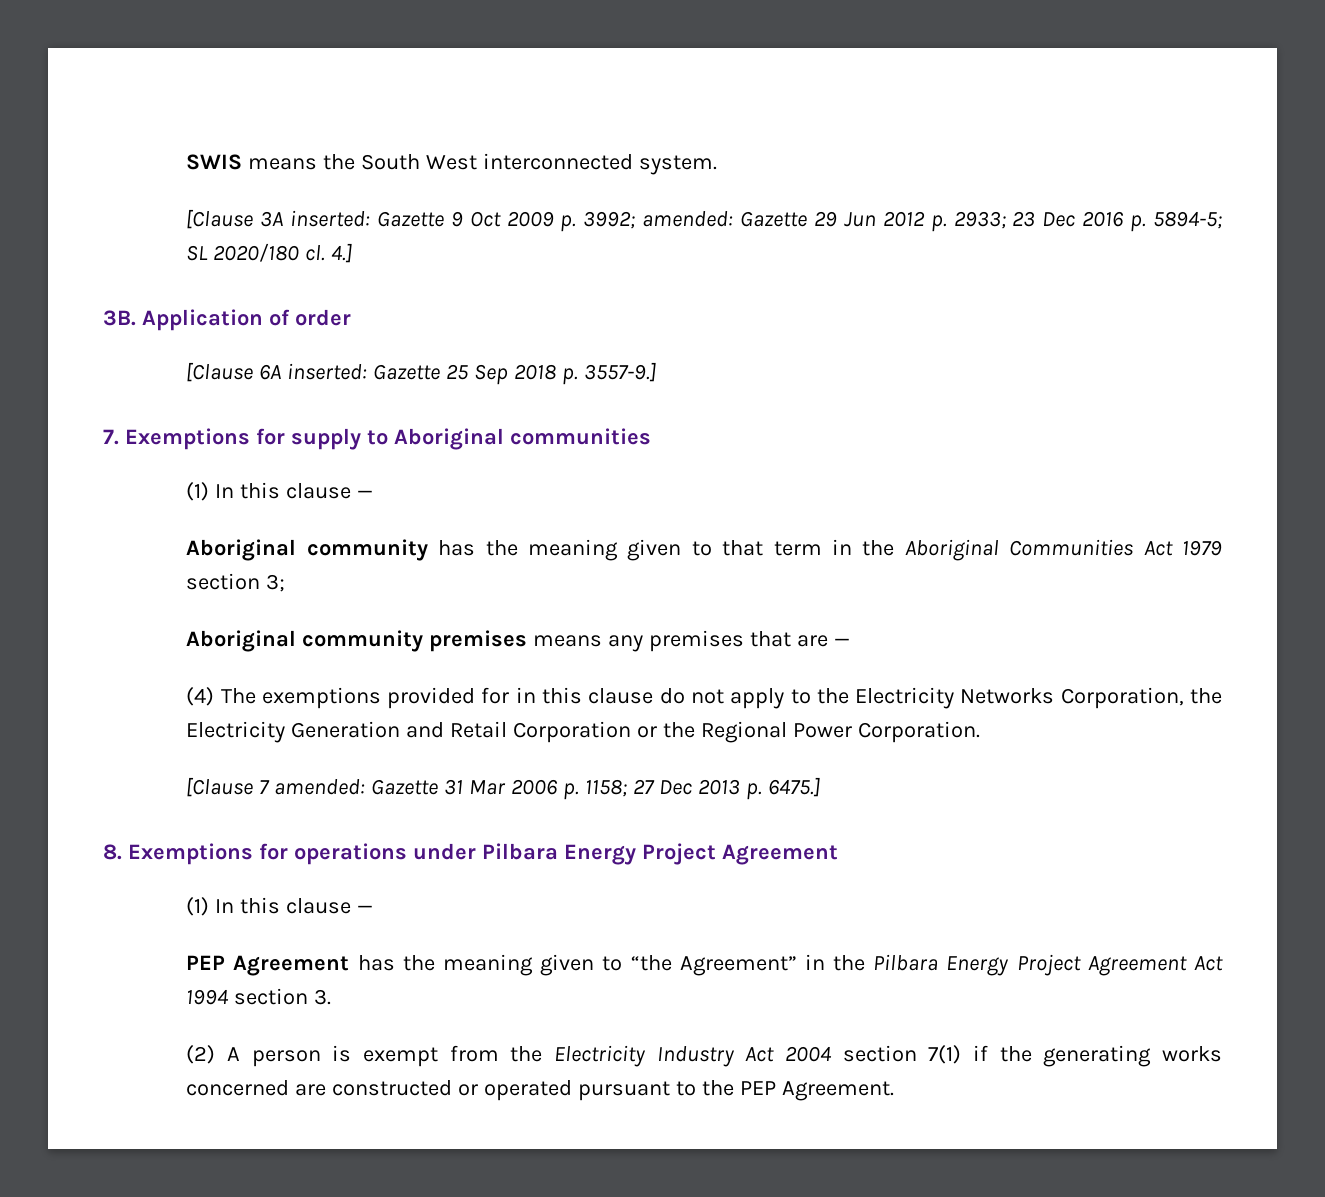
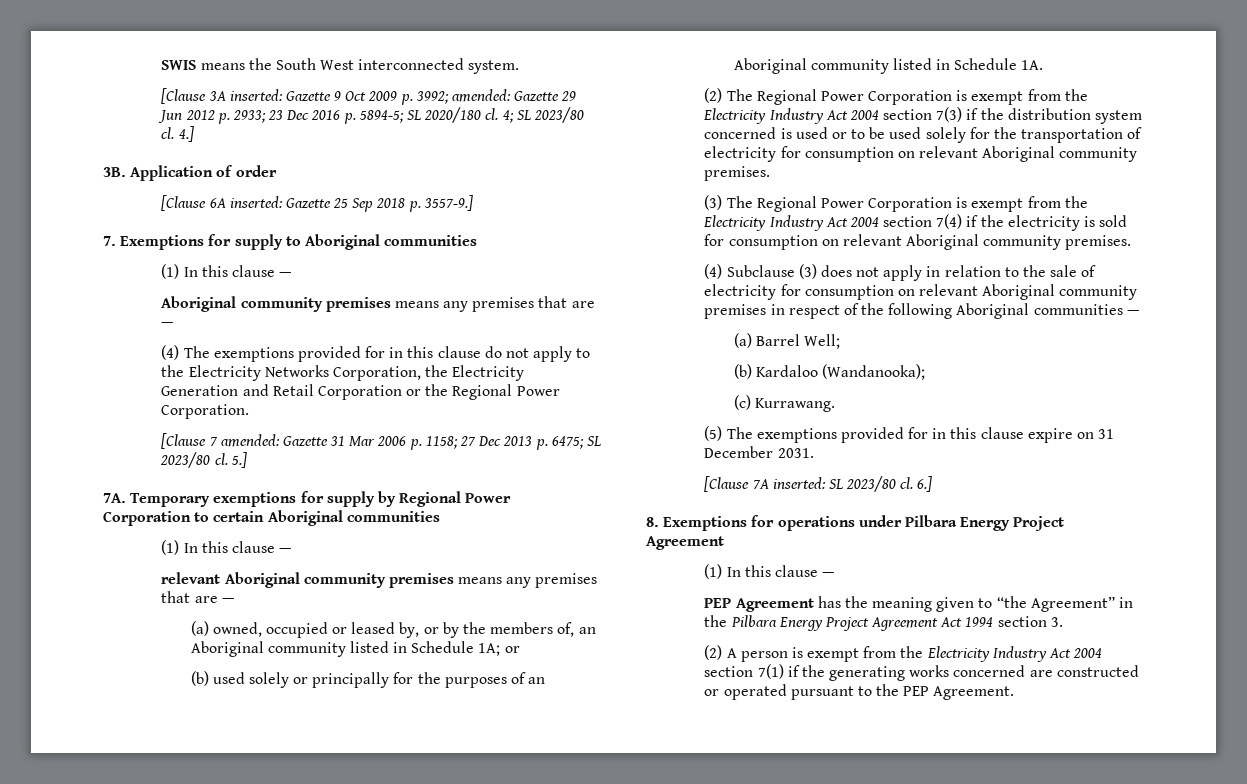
(326, 253) none -> [502,107,584,123] [161,127,175,139] 4; SL 2023/80 cl.
[186,539,1222,561] [186,573,286,592] // Aboriginal community has the meaning given to that term in the Aboriginal Communities Act 1979 section 3; -> (292, 274) none
[767,777,820,797] 6475.] -> [551,436,601,449] [160,452,247,468] [103,491,512,507] [103,510,440,526] [161,540,292,555] [161,572,598,588] [161,591,234,603] [190,621,596,638] [190,641,520,657] [190,671,546,688] [733,58,1044,74] [704,88,1088,105] [703,107,1143,124] [704,127,1143,143] [704,146,1138,162] [704,166,771,181] [704,195,1088,212] [703,214,1128,231] [704,234,1132,250] [704,264,1097,281] [704,284,1138,300] [704,303,1139,319] [733,333,840,349] [733,364,925,380] [733,395,835,412] [704,426,1115,443] [704,446,814,458] [704,476,933,492] 6475; SL 2023/80 cl. 5.] // 7A. Temporary exemptions for supply by Regional Power Corporation to certain Aboriginal communities // (1) In this clause — // relevant Aboriginal community premises means any premises that are — // (a) owned, occupied or leased by, or by the members of, an Aboriginal community listed in Schedule 1A; or // (b) used solely or principally for the purposes of an Aboriginal community listed in Schedule 1A. // (2) The Regional Power Corporation is exempt from the Electricity Industry Act 2004 section 7(3) if the distribution system concerned is used or to be used solely for the transportation of electricity for consumption on relevant Aboriginal community premises. // (3) The Regional Power Corporation is exempt from the Electricity Industry Act 2004 section 7(4) if the electricity is sold for consumption on relevant Aboriginal community premises. // (4) Subclause (3) does not apply in relation to the sale of electricity for consumption on relevant Aboriginal community premises in respect of the following Aboriginal communities — // (a) Barrel Well; // (b) Kardaloo (Wandanooka); // (c) Kurrawang. // (5) The exemptions provided for in this clause expire on 31 December 2031. // [Clause 7A inserted: SL 2023/80 cl. 6.]

